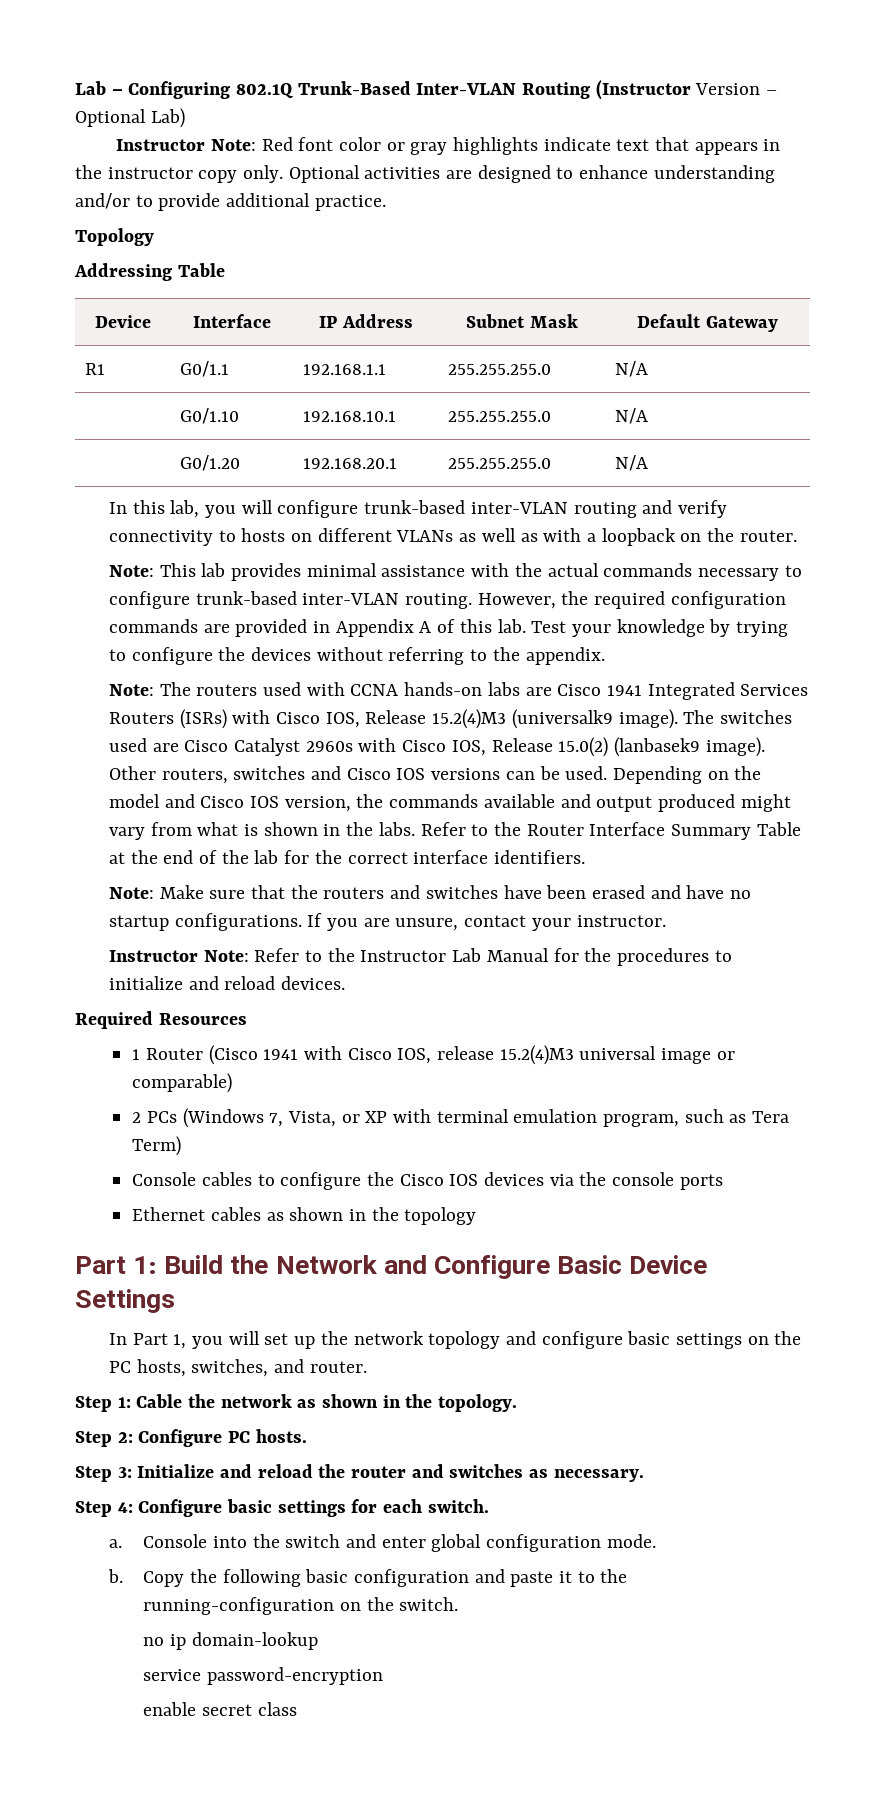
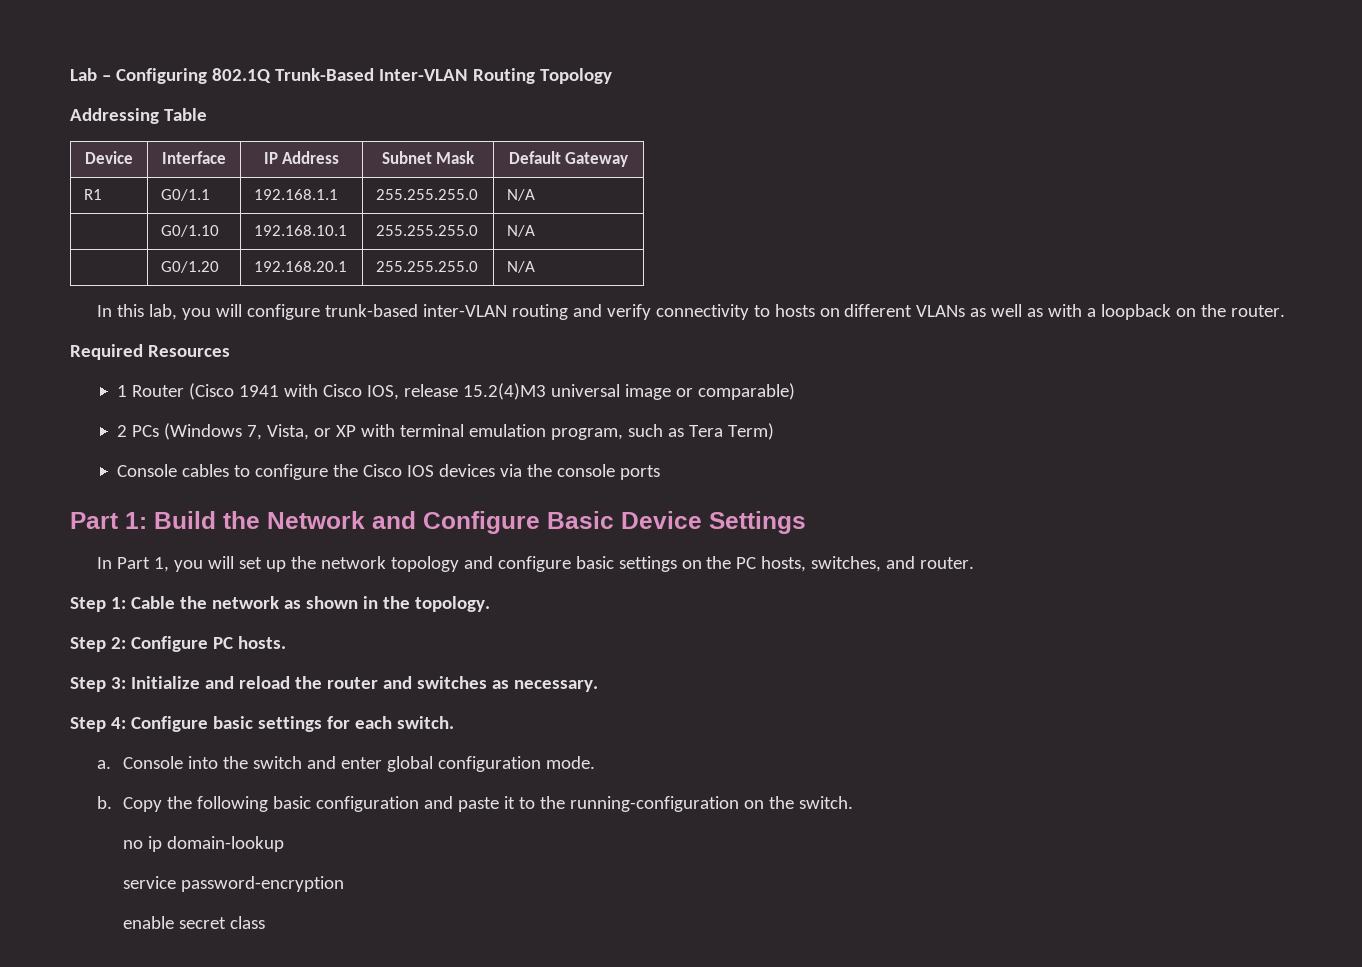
[595,80,778,100] [75,108,185,128] [116,137,781,155] [75,165,775,183] [75,193,386,211] (Instructor Version – Optional Lab) // Instructor Note: Red font color or gray highlights indicate text that appears in the instructor copy only. Optional activities are designed to enhance understanding and/or to provide additional practice. // -> (535, 76) none
[109,563,802,581] [109,591,786,609] [109,619,788,637] [109,647,605,665] [109,682,809,700] [109,709,792,729] [109,737,765,757] [109,766,762,784] [109,794,791,812] [109,822,801,840] [109,850,585,864] [109,885,751,899] [109,913,666,931] [109,948,732,966] [109,976,346,990] // Note: This lab provides minimal assistance with the actual commands necessary to configure trunk-based inter-VLAN routing. However, the required configuration commands are provided in Appendix A of this lab. Test your knowledge by trying to configure the devices without referring to the appendix. // Note: The routers used with CCNA hands-on labs are Cisco 1941 Integrated Services Routers (ISRs) with Cisco IOS, Release 15.2(4)M3 (universalk9 image). The switches used are Cisco Catalyst 2960s with Cisco IOS, Release 15.0(2) (lanbasek9 image). Other routers, switches and Cisco IOS versions can be used. Depending on the model and Cisco IOS version, the commands available and output produced might vary from what is shown in the labs. Refer to the Router Interface Summary Table at the end of the lab for the correct interface identifiers. // Note: Make sure that the routers and switches have been erased and have no startup configurations. If you are unsure, contact your instructor. // Instructor Note: Refer to the Instructor Lab Manual for the procedures to initialize and reload devices. -> (1286, 311) none
[132,1207,477,1225] // Ethernet cables as shown in the topology -> (660, 472) none

